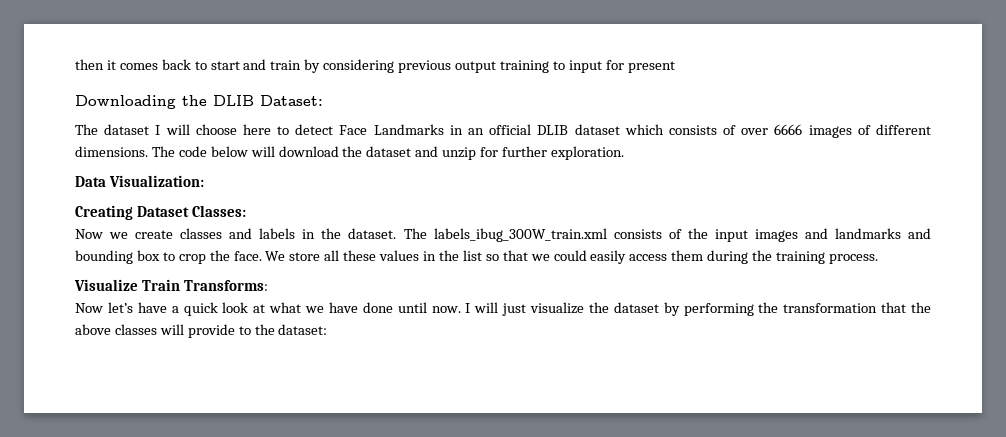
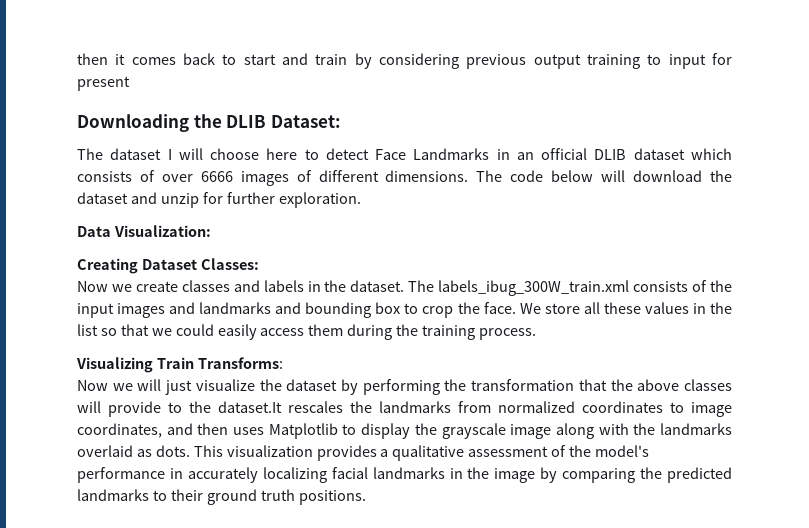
[74,279,138,291] Visualize -> [76,357,153,373] Visualizing
[107,302,471,316] let’s have a quick look at what we have done until now. I -> [112,383,133,391] we
[278,324,328,335] dataset: -> [218,401,732,417] [77,423,733,439] [77,445,650,461] [77,467,732,483] [77,489,366,505] dataset.It rescales the landmarks from normalized coordinates to image coordinates, and then uses Matplotlib to display the grayscale image along with the landmarks overlaid as dots. This visualization provides a qualitative assessment of the model's performance in accurately localizing facial landmarks in the image by comparing the predicted landmarks to their ground truth positions.

